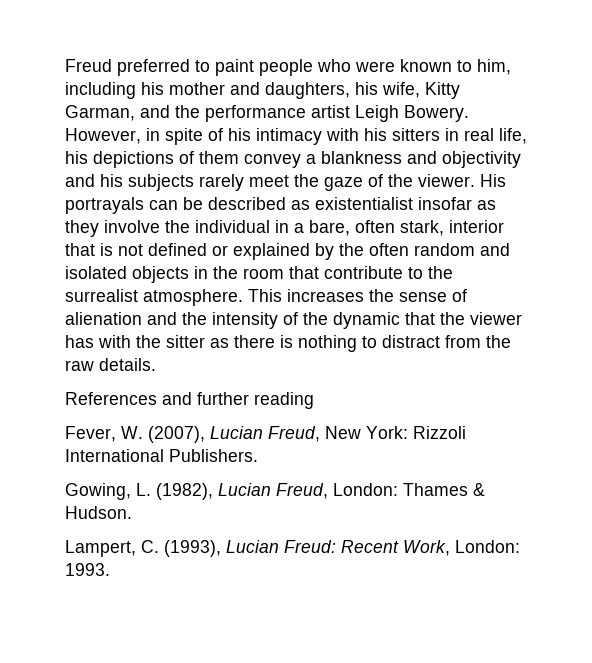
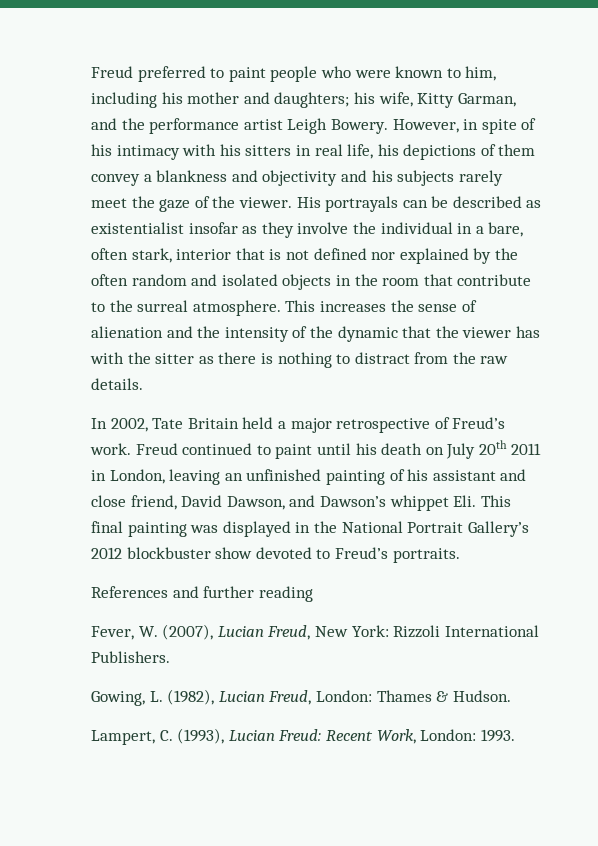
[265,82,350,99] daughters, -> [274,92,350,108] daughters;
[212,245,228,256] or -> [371,252,396,260] nor
[65,289,138,302] surrealist -> [137,300,189,312] surreal
(156, 364) none -> [91,417,506,433] [90,440,542,459] [91,469,527,485] [91,495,511,511] [91,521,529,537] [91,547,460,563] // In 2002, Tate Britain held a major retrospective of Freud’s work. Freud continued to paint until his death on July 20th 2011 in London, leaving an unfinished painting of his assistant and close friend, David Dawson, and Dawson’s whippet Eli. This final painting was displayed in the National Portrait Gallery’s 2012 blockbuster show devoted to Freud’s portraits.

